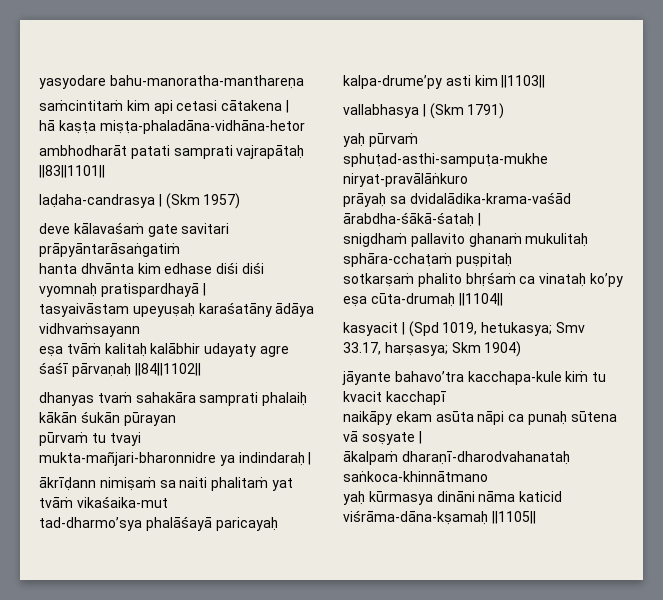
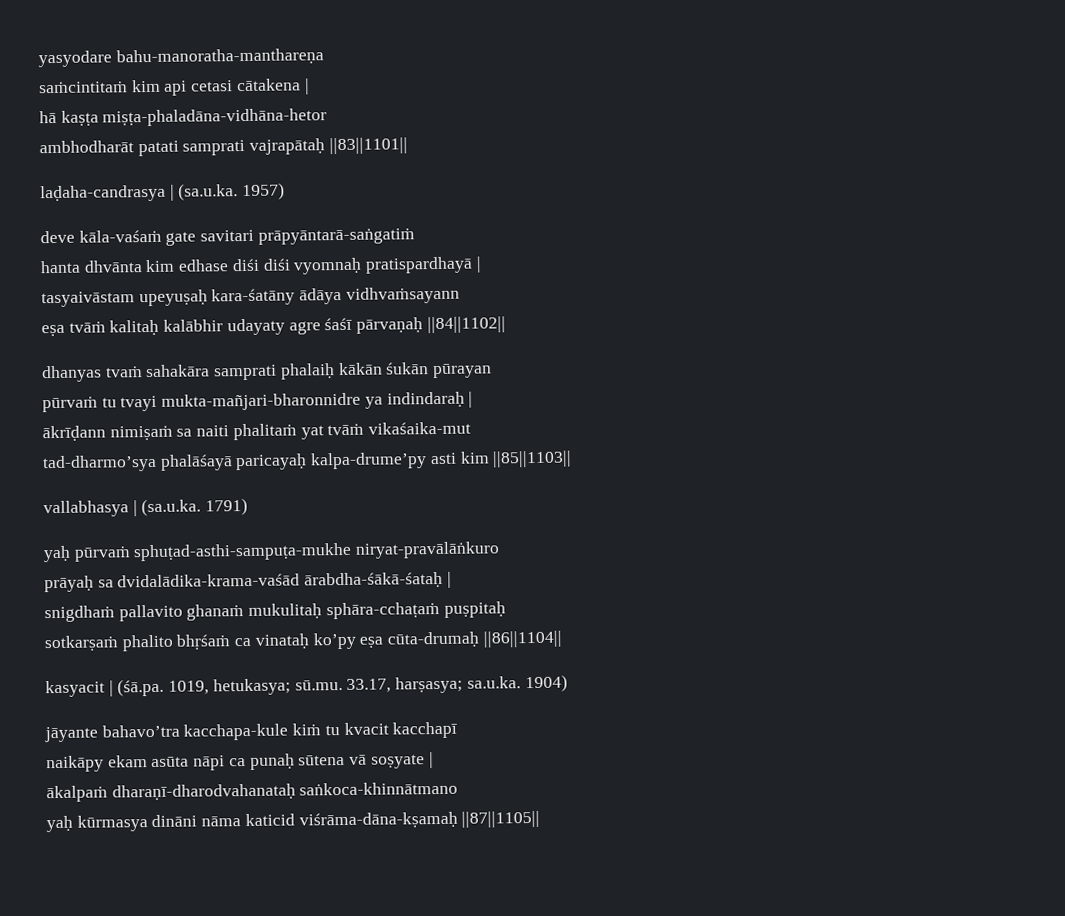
[165,193,200,209] (Skm -> [178,183,239,201] (sa.u.ka.
[73,222,144,234] kālavaśaṁ -> [78,229,162,243] kāla-vaśaṁ
[39,243,180,257] prāpyāntarāsaṅgatiṁ -> [257,228,415,245] prāpyāntarā-saṅgatiṁ
[198,302,272,317] karaśatāny -> [211,288,296,306] kara-śatāny
[501,75,546,88] ||1103|| -> [492,450,573,468] ||85||1103||
[429,103,464,119] (Skm -> [141,498,202,517] (sa.u.ka.
[458,293,503,306] ||1104|| -> [482,630,562,648] ||86||1104||
[408,321,439,337] (Spd -> [117,678,165,697] (śā.pa.
[555,322,585,333] Smv -> [294,680,343,691] sū.mu.
[451,342,481,353] Skm -> [466,676,521,689] sa.u.ka.
[491,511,536,524] ||1105|| -> [461,810,541,828] ||87||1105||

